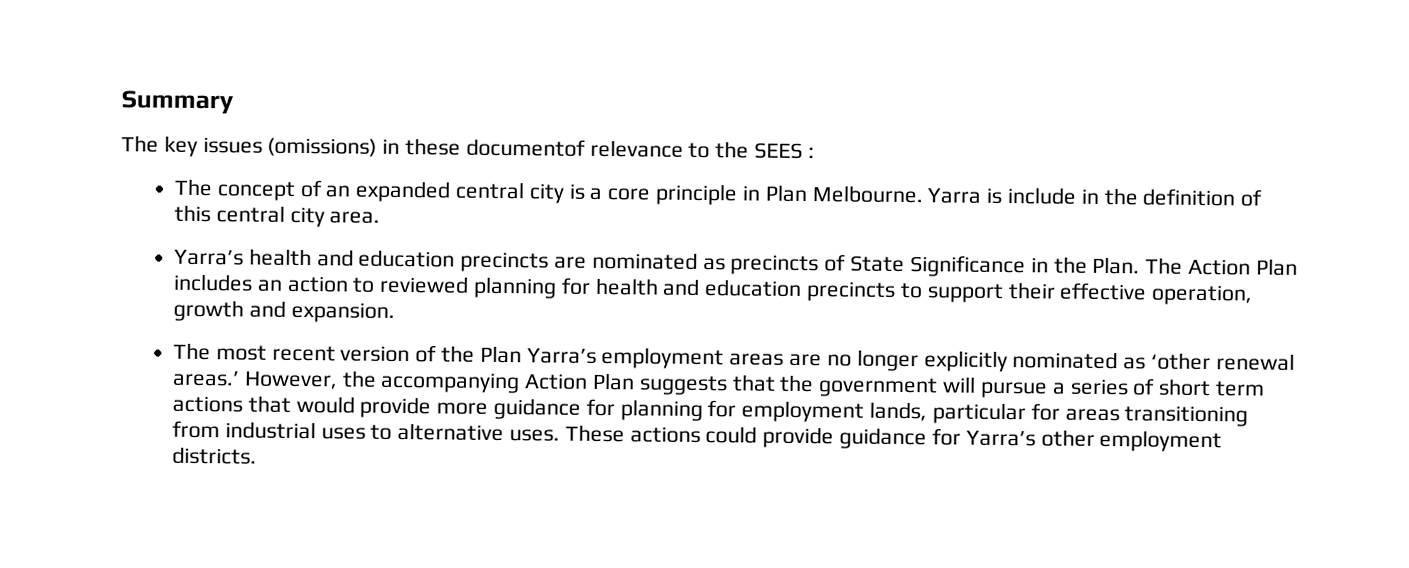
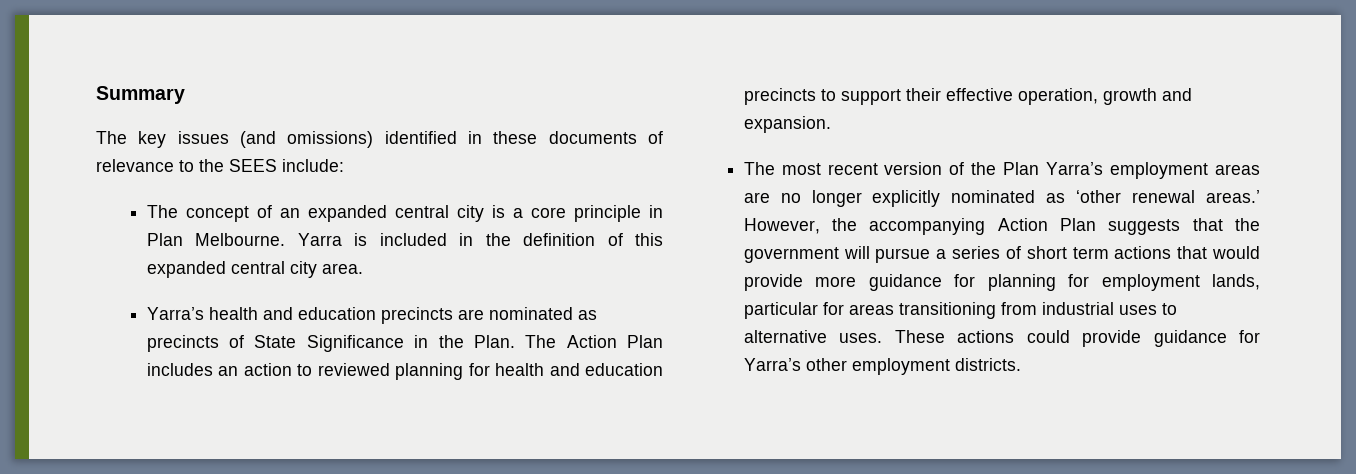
[267,137,586,157] (omissions) in these documentof -> [240,131,663,148] (and omissions) identified in these documents of
[807,147,815,159] : -> [282,159,344,172] include:
[1006,187,1076,205] include -> [379,233,447,246] included
(212, 213) none -> [146,261,226,278] expanded

